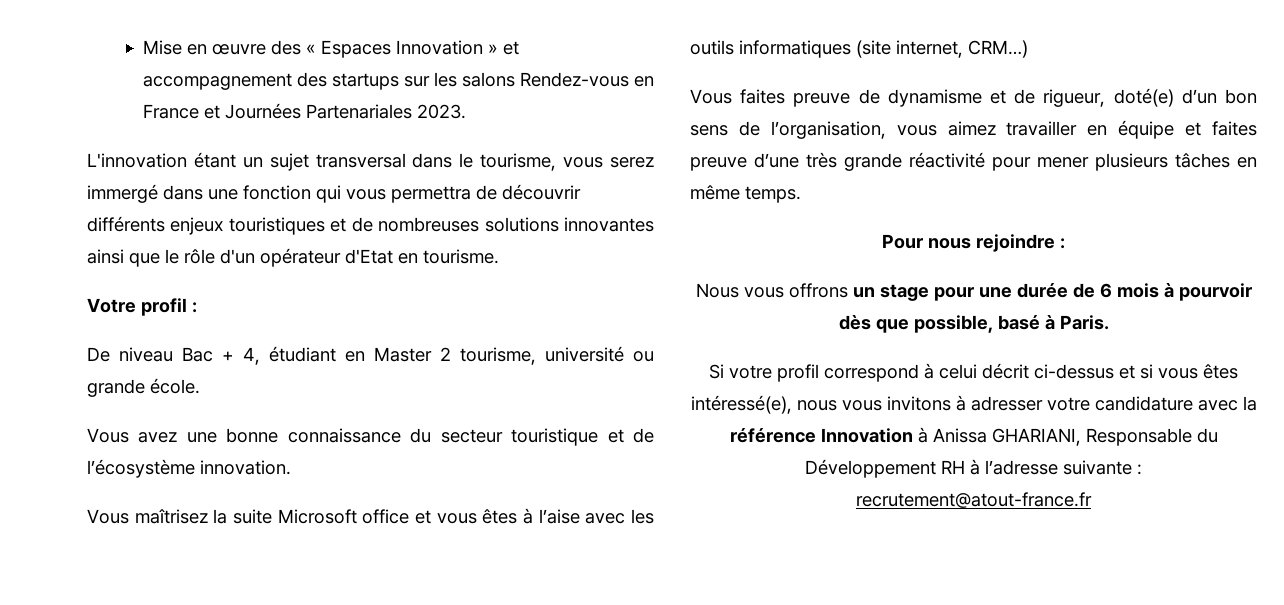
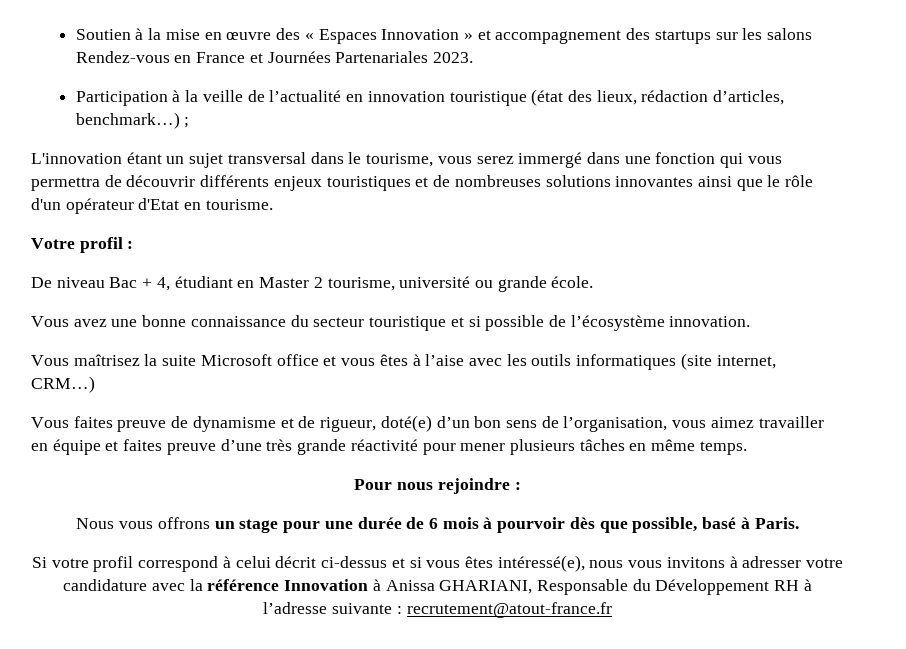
[142,40,182,55] Mise -> [75,28,200,40] Soutien à la mise
(466, 111) none -> [75,89,785,106] [75,112,190,129] // Participation à la veille de l’actualité en innovation touristique (état des lieux, rédaction d’articles, benchmark…) ;
(624, 436) none -> [468,315,545,331] si possible

